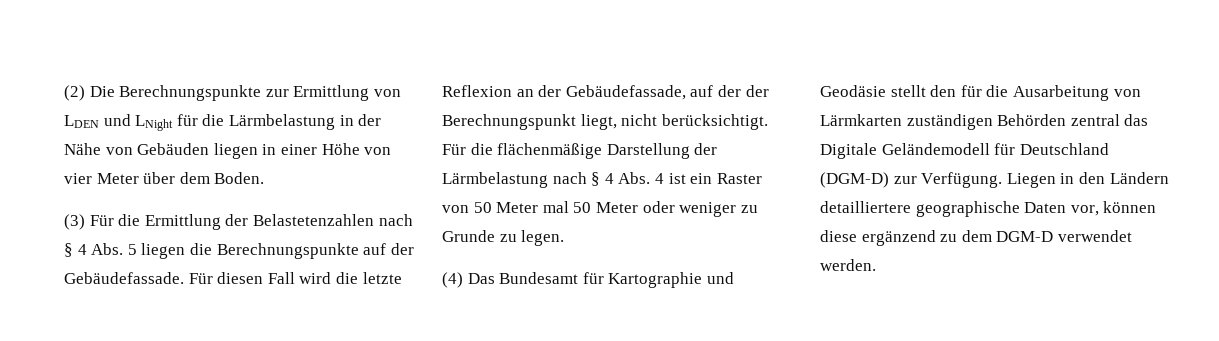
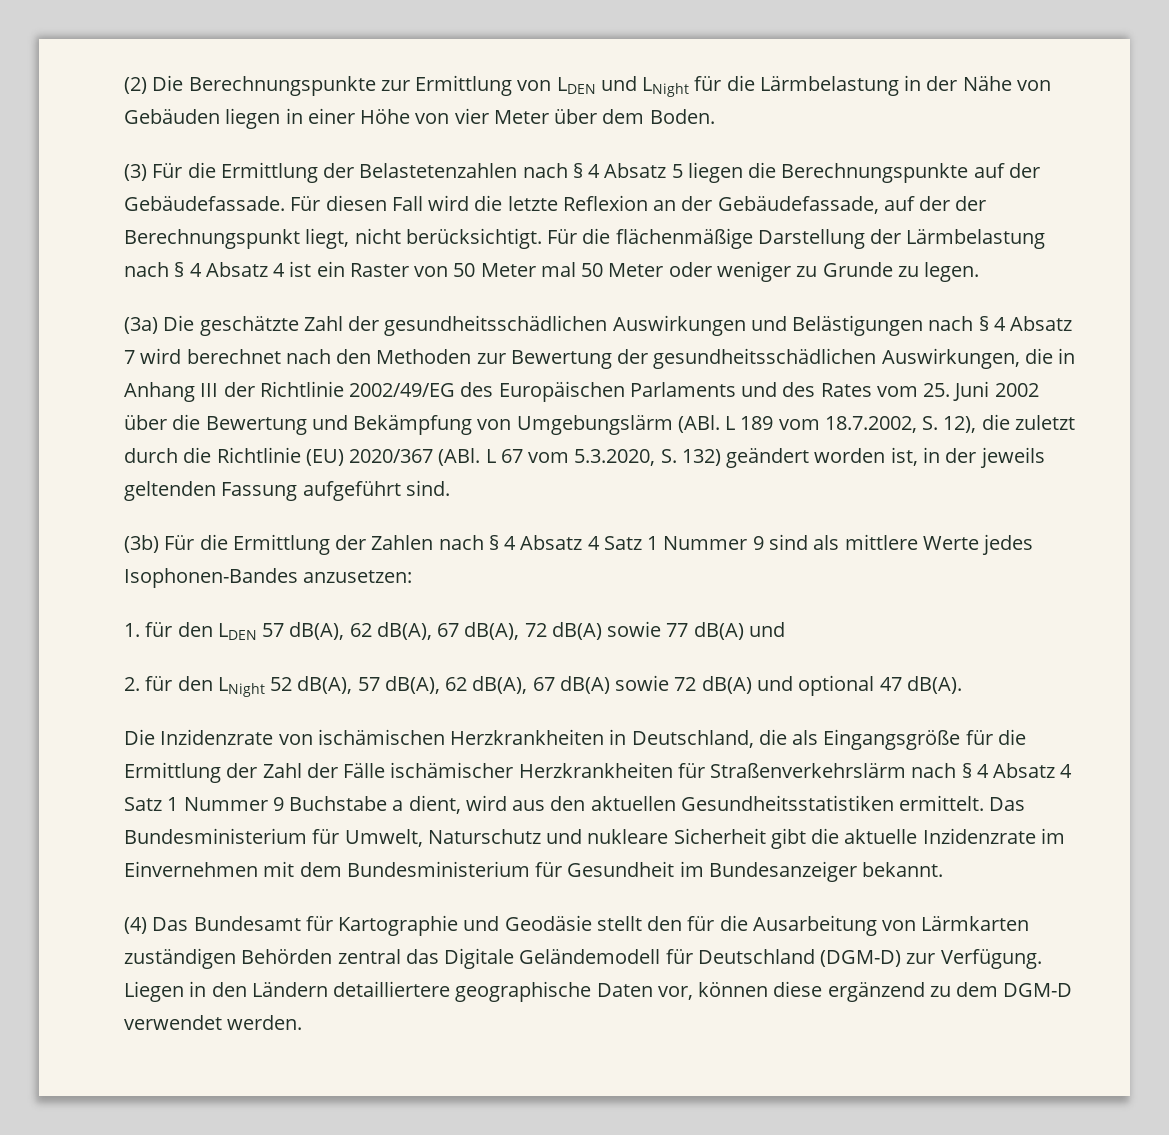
[91,243,124,255] Abs. -> [604,163,667,178] Absatz
[618,172,651,184] Abs. -> [205,262,268,277] Absatz
(565, 238) none -> [124,315,1073,336] [124,348,1076,369] [124,381,1039,402] [124,414,1075,435] [124,447,1045,468] [124,480,450,501] [124,534,1034,555] [124,568,413,588] [124,621,785,640] [124,675,962,697] [124,729,1026,750] [124,762,1073,783] [124,795,1026,814] [124,828,1065,849] [124,861,944,882] // (3a) Die geschätzte Zahl der gesundheitsschädlichen Auswirkungen und Belästigungen nach § 4 Absatz 7 wird berechnet nach den Methoden zur Bewertung der gesundheitsschädlichen Auswirkungen, die in Anhang III der Richtlinie 2002/49/EG des Europäischen Parlaments und des Rates vom 25. Juni 2002 über die Bewertung und Bekämpfung von Umgebungslärm (ABl. L 189 vom 18.7.2002, S. 12), die zuletzt durch die Richtlinie (EU) 2020/367 (ABl. L 67 vom 5.3.2020, S. 132) geändert worden ist, in der jeweils geltenden Fassung aufgeführt sind. // (3b) Für die Ermittlung der Zahlen nach § 4 Absatz 4 Satz 1 Nummer 9 sind als mittlere Werte jedes Isophonen-Bandes anzusetzen: // 1. für den LDEN 57 dB(A), 62 dB(A), 67 dB(A), 72 dB(A) sowie 77 dB(A) und // 2. für den LNight 52 dB(A), 57 dB(A), 62 dB(A), 67 dB(A) sowie 72 dB(A) und optional 47 dB(A). // Die Inzidenzrate von ischämischen Herzkrankheiten in Deutschland, die als Eingangsgröße für die Ermittlung der Zahl der Fälle ischämischer Herzkrankheiten für Straßenverkehrslärm nach § 4 Absatz 4 Satz 1 Nummer 9 Buchstabe a dient, wird aus den aktuellen Gesundheitsstatistiken ermittelt. Das Bundesministerium für Umwelt, Naturschutz und nukleare Sicherheit gibt die aktuelle Inzidenzrate im Einvernehmen mit dem Bundesministerium für Gesundheit im Bundesanzeiger bekannt.

